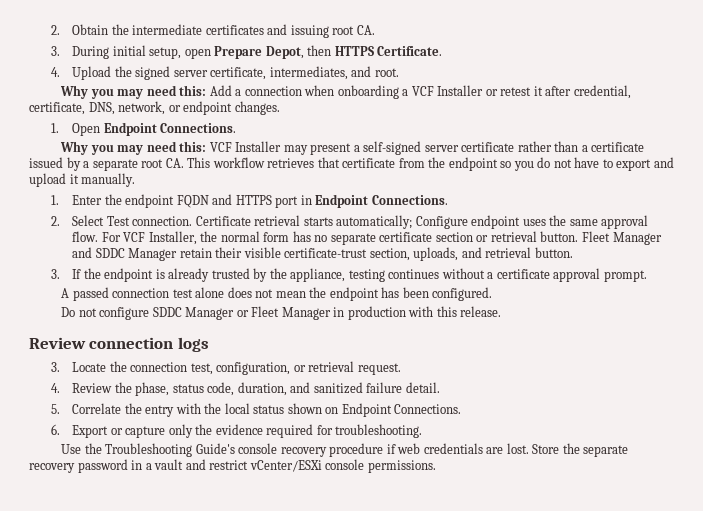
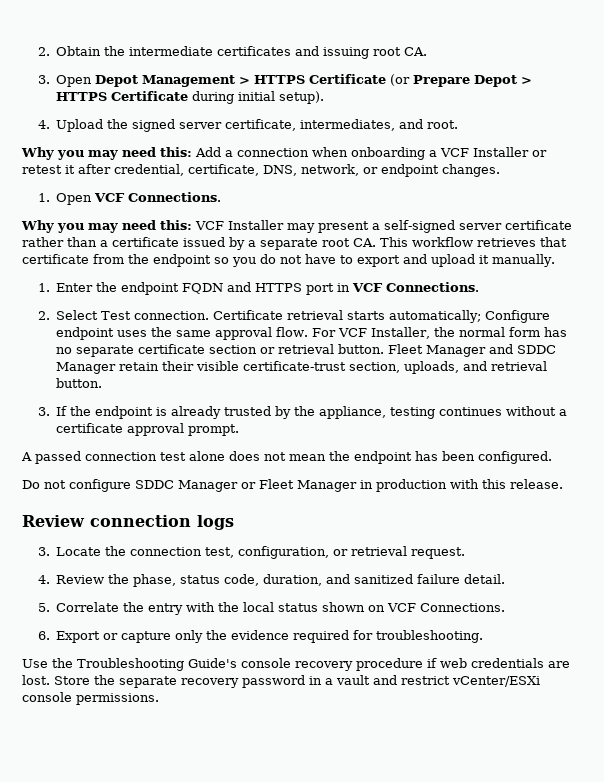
[72,45,443,59] During initial setup, open Prepare Depot, then HTTPS Certificate. -> [55,74,532,87] [55,91,324,104] Open Depot Management > HTTPS Certificate (or Prepare Depot > HTTPS Certificate during initial setup).
[103,122,157,136] Endpoint -> [93,193,125,202] VCF
[315,194,369,208] Endpoint -> [351,283,383,292] VCF
[341,403,392,417] Endpoint -> [386,603,416,612] VCF

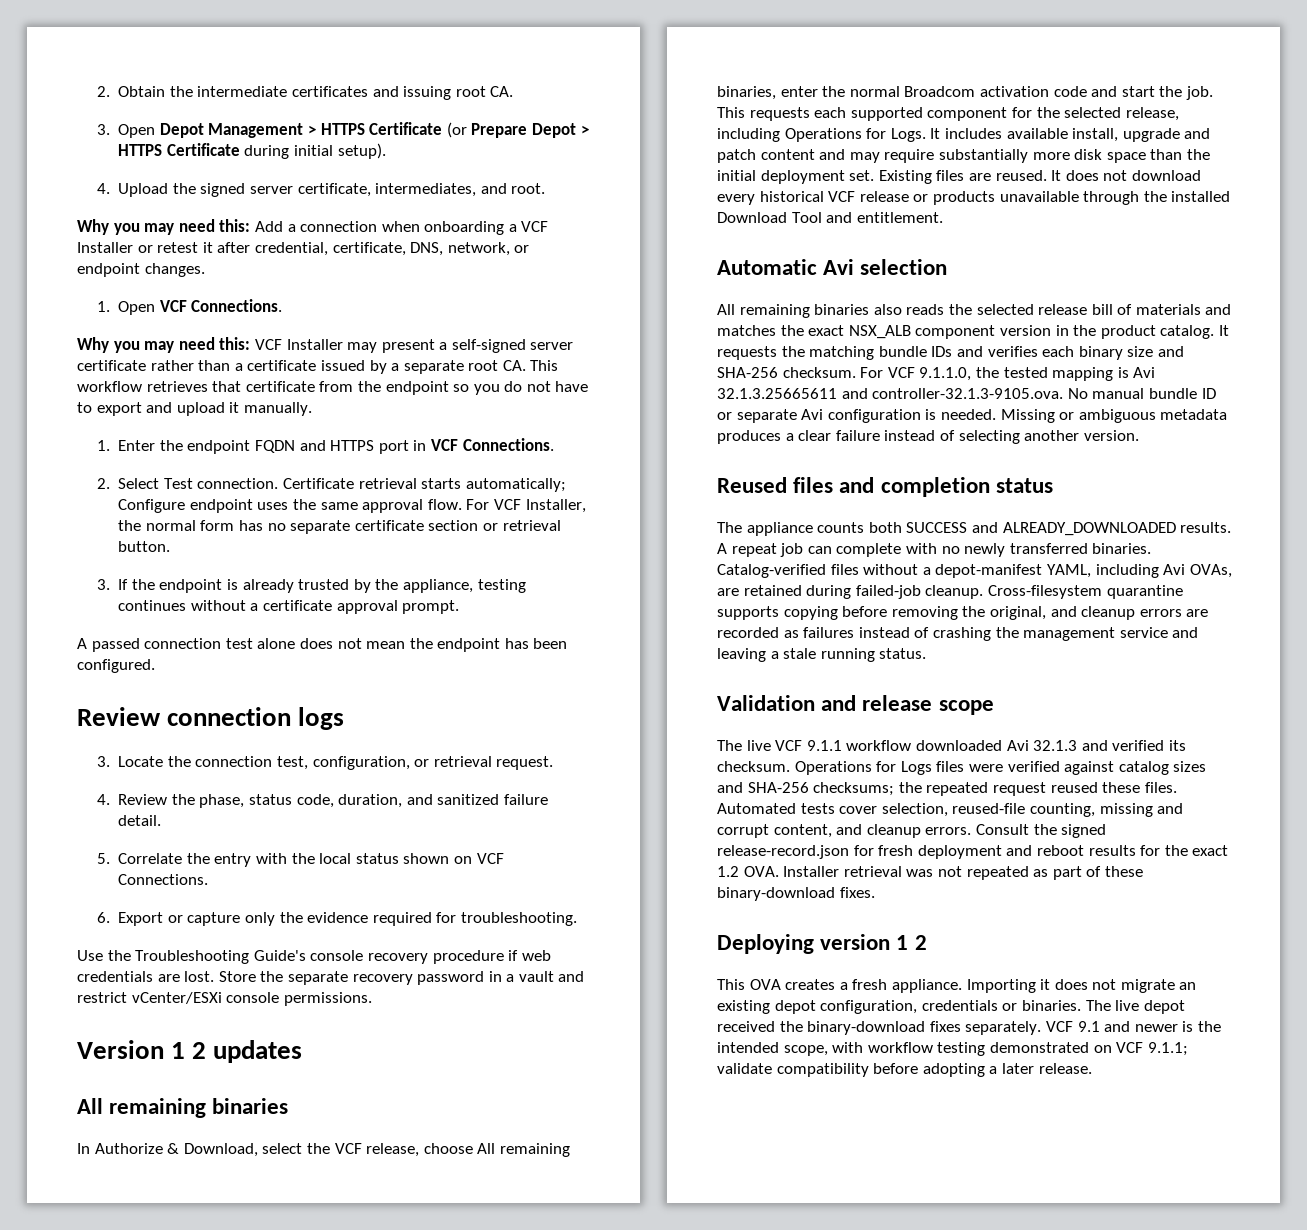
[387,344,556,357] [55,361,547,374] [55,378,102,388] Fleet Manager and SDDC Manager retain their visible certificate-trust section, uploads, and retrieval button. -> (171, 546) none
[22,479,563,492] // Do not configure SDDC Manager or Fleet Manager in production with this release. -> (155, 666) none
(159, 699) none -> [77,1040,303,1063] [77,1098,289,1118] [77,1143,570,1157] [717,86,1213,100] [717,107,1179,121] [717,128,1211,142] [717,149,1210,163] [717,170,1201,184] [717,191,1231,205] [717,212,943,223] [717,259,948,275] [717,304,1232,318] [717,325,1229,339] [717,346,1184,360] [717,367,1156,381] [717,388,1216,399] [717,409,1228,423] [717,430,1139,444] [717,477,1053,497] [717,522,1232,536] [717,543,1152,557] [717,564,1232,578] [717,585,1183,599] [717,606,1209,620] [717,627,1199,641] [717,648,927,662] [717,695,994,715] [717,740,1186,751] [717,761,1207,775] [717,782,1177,796] [717,803,1184,817] [717,824,1107,838] [717,845,1229,859] [717,866,1143,880] [717,887,875,901] [717,934,927,954] [717,979,1197,993] [717,1000,1185,1014] [717,1021,1221,1035] [717,1042,1188,1056] [717,1063,1092,1077] // Version 1 2 updates // All remaining binaries // In Authorize & Download, select the VCF release, choose All remaining binaries, enter the normal Broadcom activation code and start the job. This requests each supported component for the selected release, including Operations for Logs. It includes available install, upgrade and patch content and may require substantially more disk space than the initial deployment set. Existing files are reused. It does not download every historical VCF release or products unavailable through the installed Download Tool and entitlement. // Automatic Avi selection // All remaining binaries also reads the selected release bill of materials and matches the exact NSX_ALB component version in the product catalog. It requests the matching bundle IDs and verifies each binary size and SHA-256 checksum. For VCF 9.1.1.0, the tested mapping is Avi 32.1.3.25665611 and controller-32.1.3-9105.ova. No manual bundle ID or separate Avi configuration is needed. Missing or ambiguous metadata produces a clear failure instead of selecting another version. // Reused files and completion status // The appliance counts both SUCCESS and ALREADY_DOWNLOADED results. A repeat job can complete with no newly transferred binaries. Catalog-verified files without a depot-manifest YAML, including Avi OVAs, are retained during failed-job cleanup. Cross-filesystem quarantine supports copying before removing the original, and cleanup errors are recorded as failures instead of crashing the management service and leaving a stale running status. // Validation and release scope // The live VCF 9.1.1 workflow downloaded Avi 32.1.3 and verified its checksum. Operations for Logs files were verified against catalog sizes and SHA-256 checksums; the repeated request reused these files. Automated tests cover selection, reused-file counting, missing and corrupt content, and cleanup errors. Consult the signed release-record.json for fresh deployment and reboot results for the exact 1.2 OVA. Installer retrieval was not repeated as part of these binary-download fixes. // Deploying version 1 2 // This OVA creates a fresh appliance. Importing it does not migrate an existing depot configuration, credentials or binaries. The live depot received the binary-download fixes separately. VCF 9.1 and newer is the intended scope, with workflow testing demonstrated on VCF 9.1.1; validate compatibility before adopting a later release.

